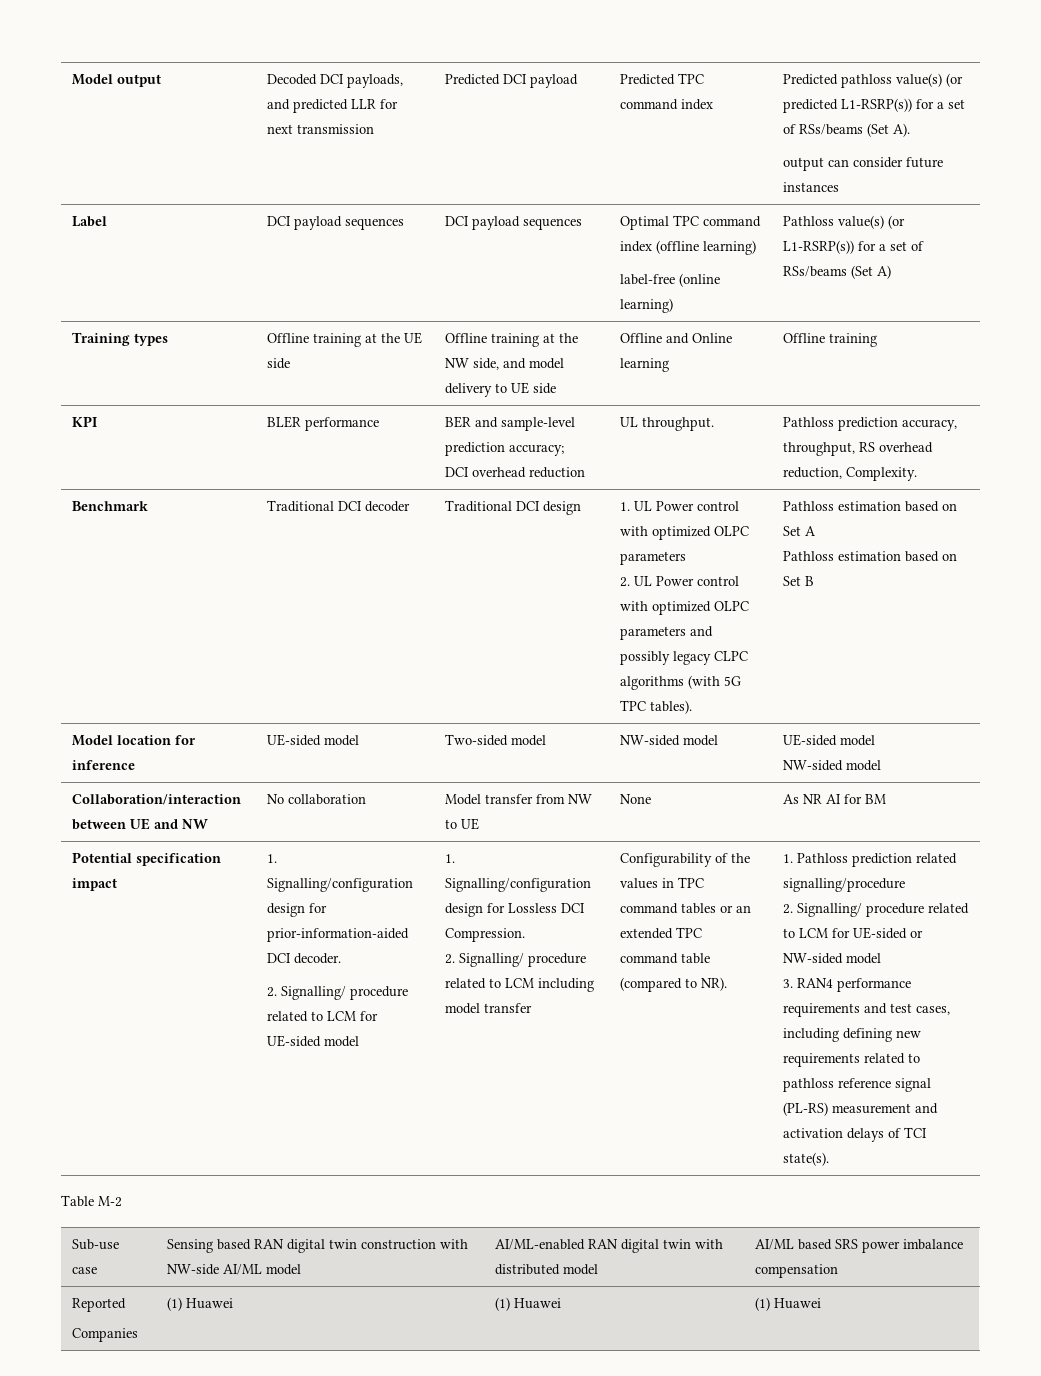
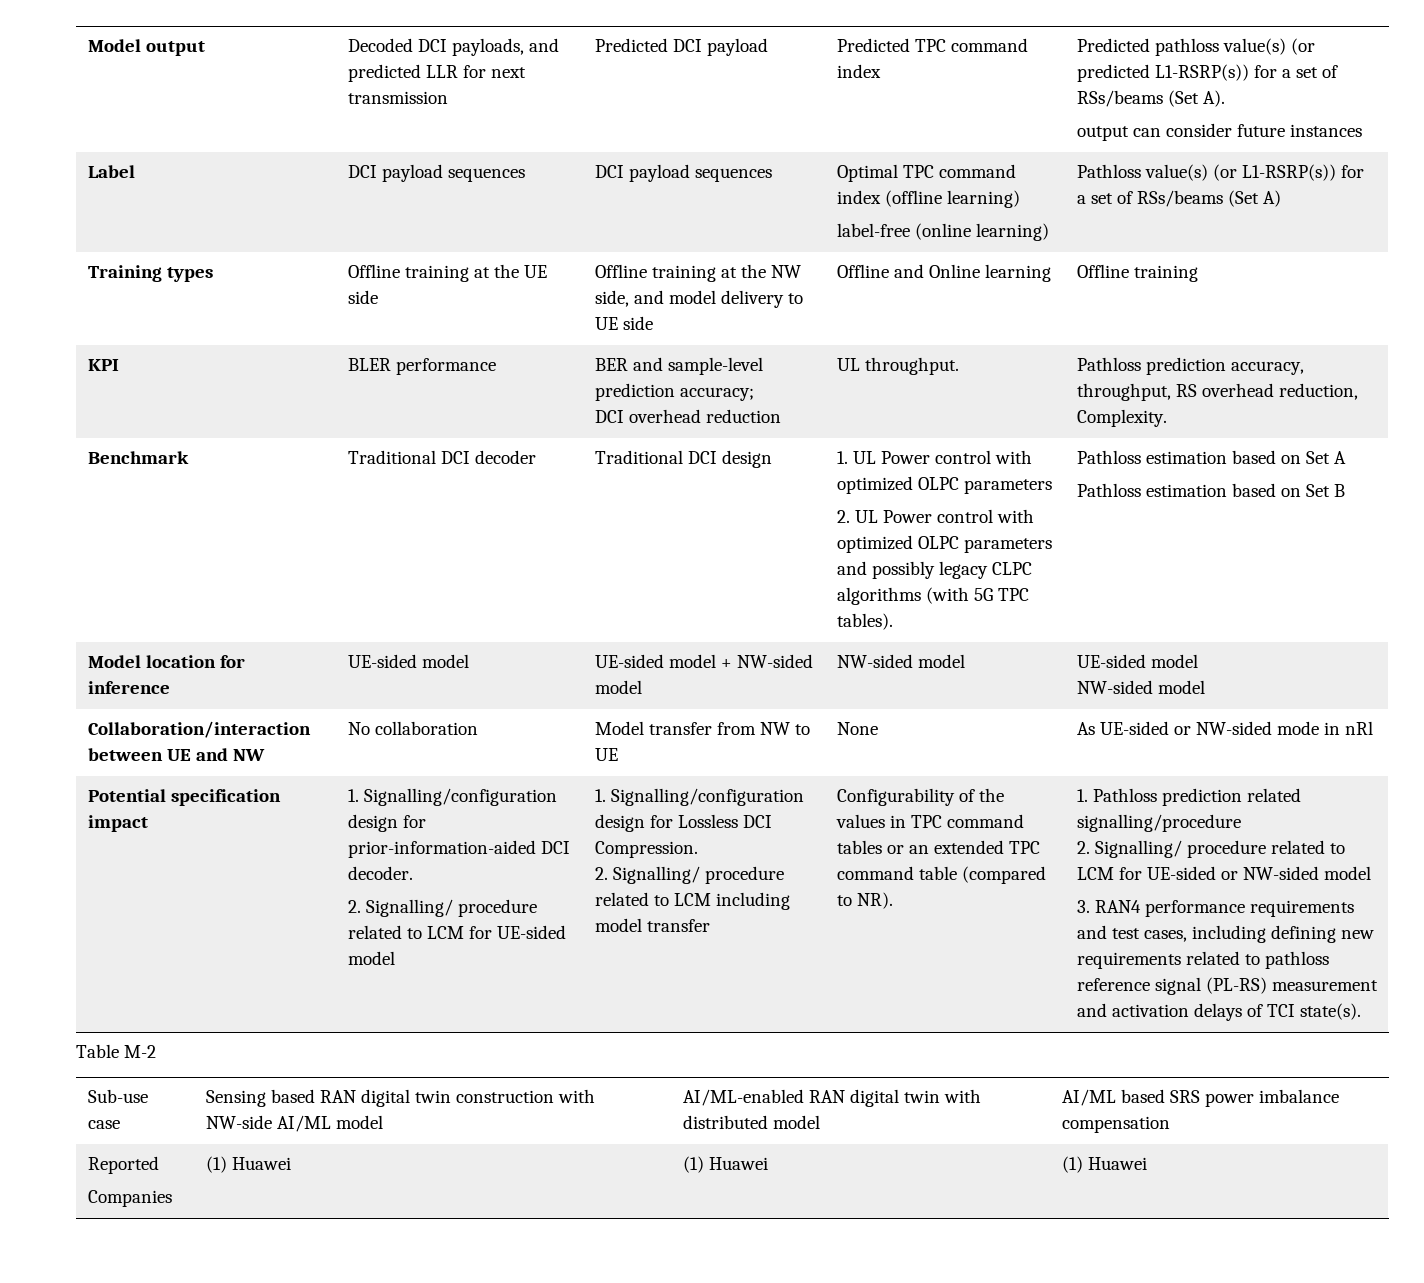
[444,734,508,746] Two-sided -> [594,654,813,668] UE-sided model + NW-sided
[802,794,886,804] NR AI for BM -> [1099,721,1374,735] UE-sided or NW-sided mode in nRl

